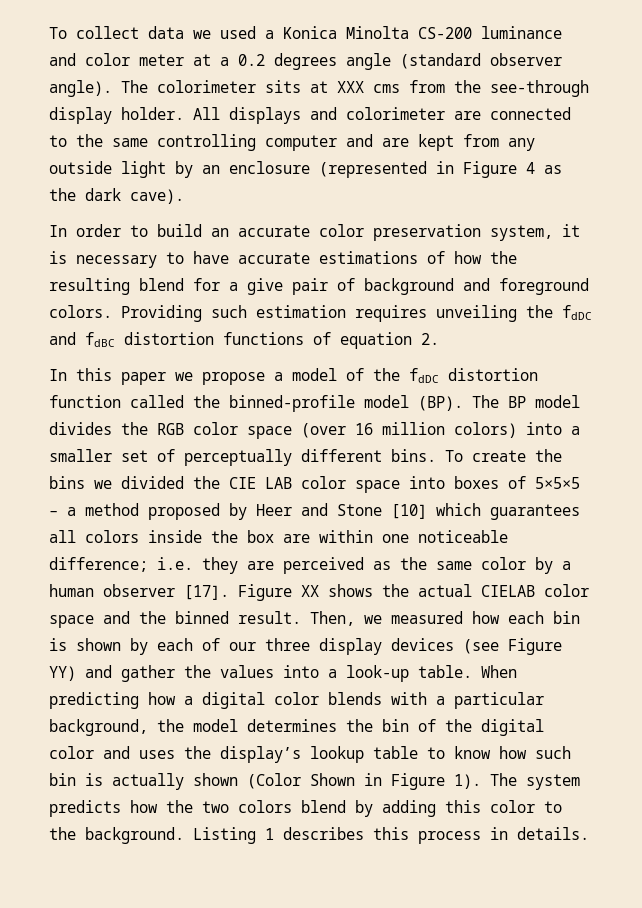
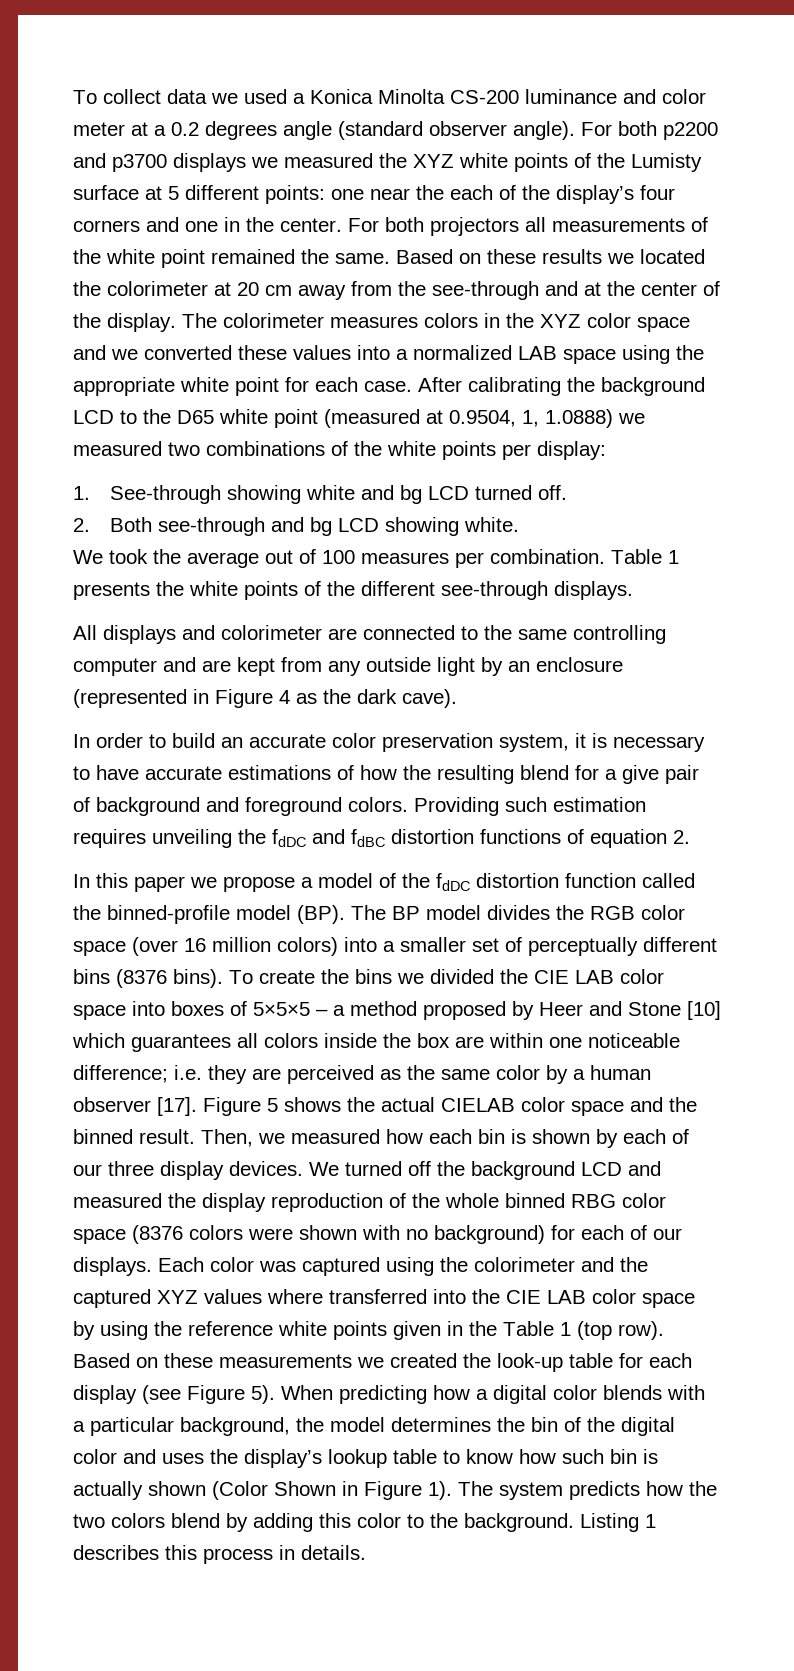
[121,80,589,97] [49,107,184,124] The colorimeter sits at XXX cms from the see-through display holder. -> [581,121,718,140] [73,153,702,172] [73,185,675,204] [73,217,708,236] [73,249,705,268] [73,281,720,300] [73,313,690,332] [73,345,704,364] [73,377,705,396] [73,409,645,428] [73,441,606,460] [73,485,567,504] [73,517,519,536] [73,549,679,568] [73,581,633,600] For both p2200 and p3700 displays we measured the XYZ white points of the Lumisty surface at 5 different points: one near the each of the display’s four corners and one in the center. For both projectors all measurements of the white point remained the same. Based on these results we located the colorimeter at 20 cm away from the see-through and at the center of the display. The colorimeter measures colors in the XYZ color space and we converted these values into a normalized LAB space using the appropriate white point for each case. After calibrating the background LCD to the D65 white point (measured at 0.9504, 1, 1.0888) we measured two combinations of the white points per display: // 1. See-through showing white and bg LCD turned off. // 2. Both see-through and bg LCD showing white. // We took the average out of 100 measures per combination. Table 1 presents the white points of the different see-through displays. //
[391,449,436,462] bins. -> [73,969,223,988] bins (8376 bins).
[301,585,319,597] XX -> [267,1098,278,1112] 5
[391,638,562,655] [49,665,472,682] devices (see Figure YY) and gather the values into a look-up table. -> [229,1161,661,1180] [73,1193,666,1212] [73,1225,682,1244] [73,1257,648,1276] [73,1289,695,1308] [73,1321,664,1340] [73,1353,692,1372] [73,1385,275,1404] devices. We turned off the background LCD and measured the display reproduction of the whole binned RBG color space (8376 colors were shown with no background) for each of our displays. Each color was captured using the colorimeter and the captured XYZ values where transferred into the CIE LAB color space by using the reference white points given in the Table 1 (top row). Based on these measurements we created the look-up table for each display (see Figure 5).

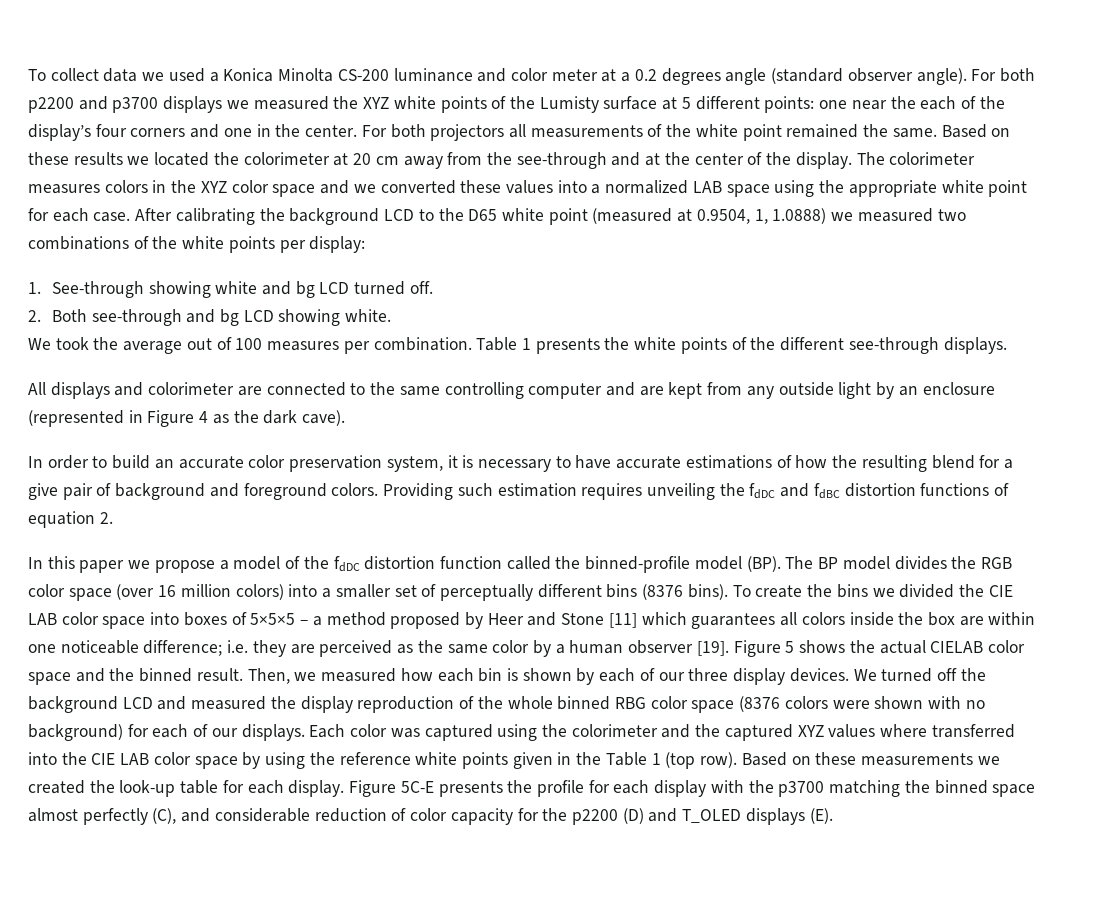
[687,1001,721,1020] [10] -> [608,613,637,628] [11]
[157,1097,197,1116] [17]. -> [696,641,729,656] [19].
[73,1385,705,1404] [73,1417,675,1436] [73,1449,658,1468] [73,1481,717,1500] [73,1513,656,1532] [73,1545,366,1564] display (see Figure 5). When predicting how a digital color blends with a particular background, the model determines the bin of the digital color and uses the display’s lookup table to know how such bin is actually shown (Color Shown in Figure 1). The system predicts how the two colors blend by adding this color to the background. Listing 1 describes this process in details. -> [288,780,1036,797] [28,808,833,825] display. Figure 5C-E presents the profile for each display with the p3700 matching the binned space almost perfectly (C), and considerable reduction of color capacity for the p2200 (D) and T_OLED displays (E).

